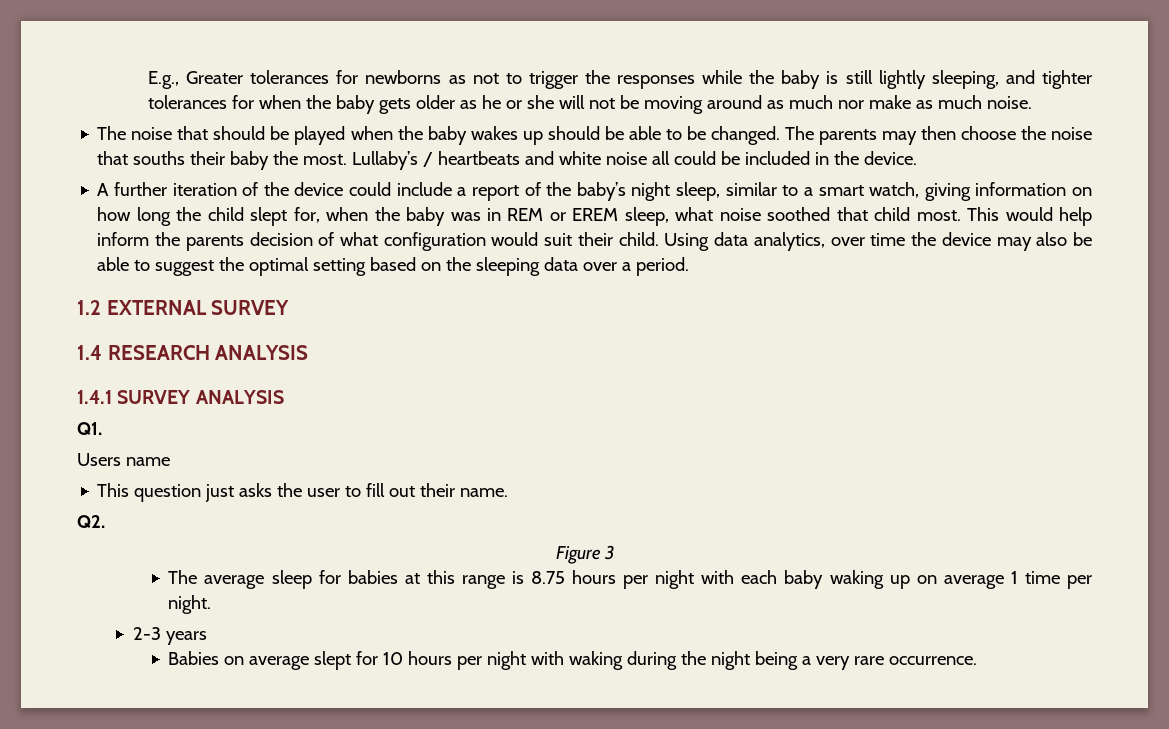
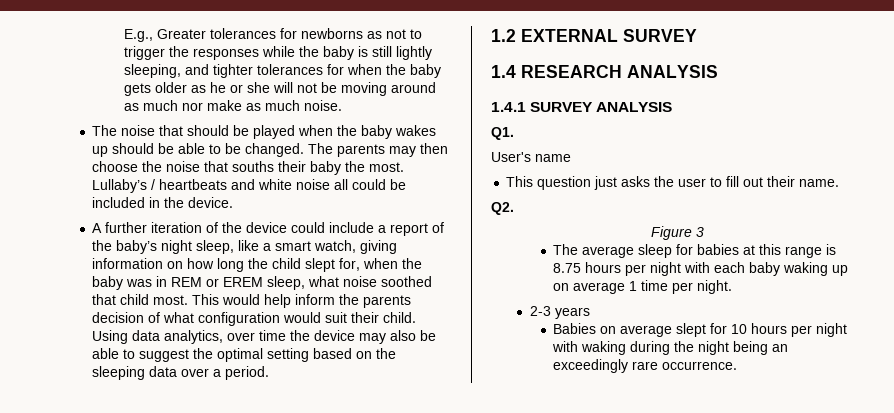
[725,182,799,196] similar to -> [238,240,260,251] like
[77,453,121,466] Users -> [491,152,531,162] User's
[802,656,851,670] a very -> [772,344,789,352] [553,359,629,373] an exceedingly

